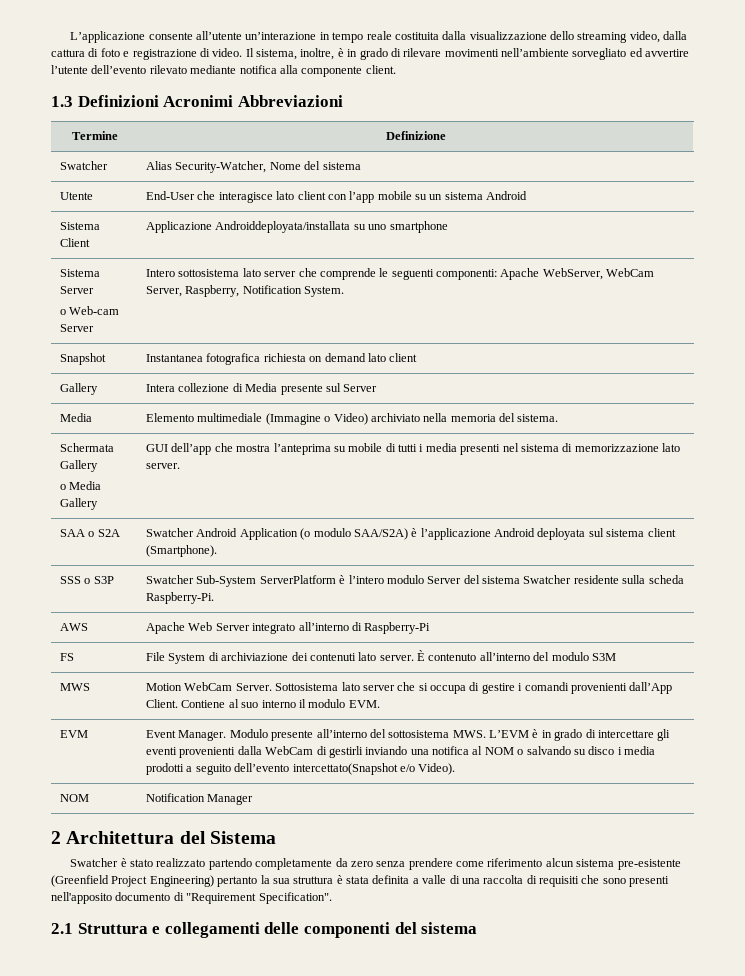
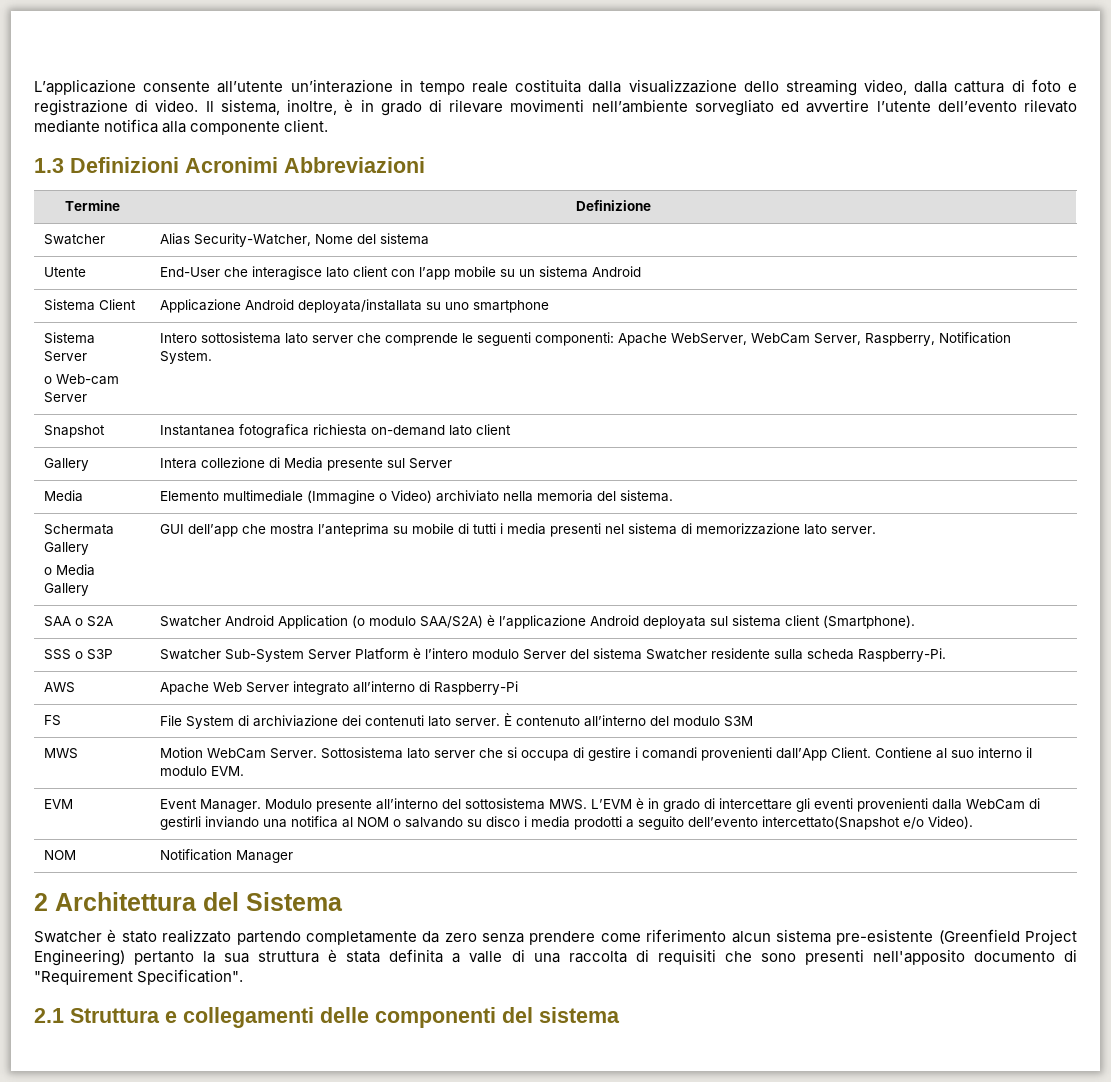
[215,221,351,233] Androiddeployata/installata -> [245,299,423,313] Android deployata/installata
[309,353,366,362] on demand -> [371,425,446,436] on-demand
[259,575,336,584] ServerPlatform -> [308,648,410,660] Server Platform

